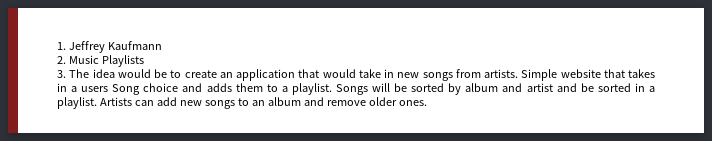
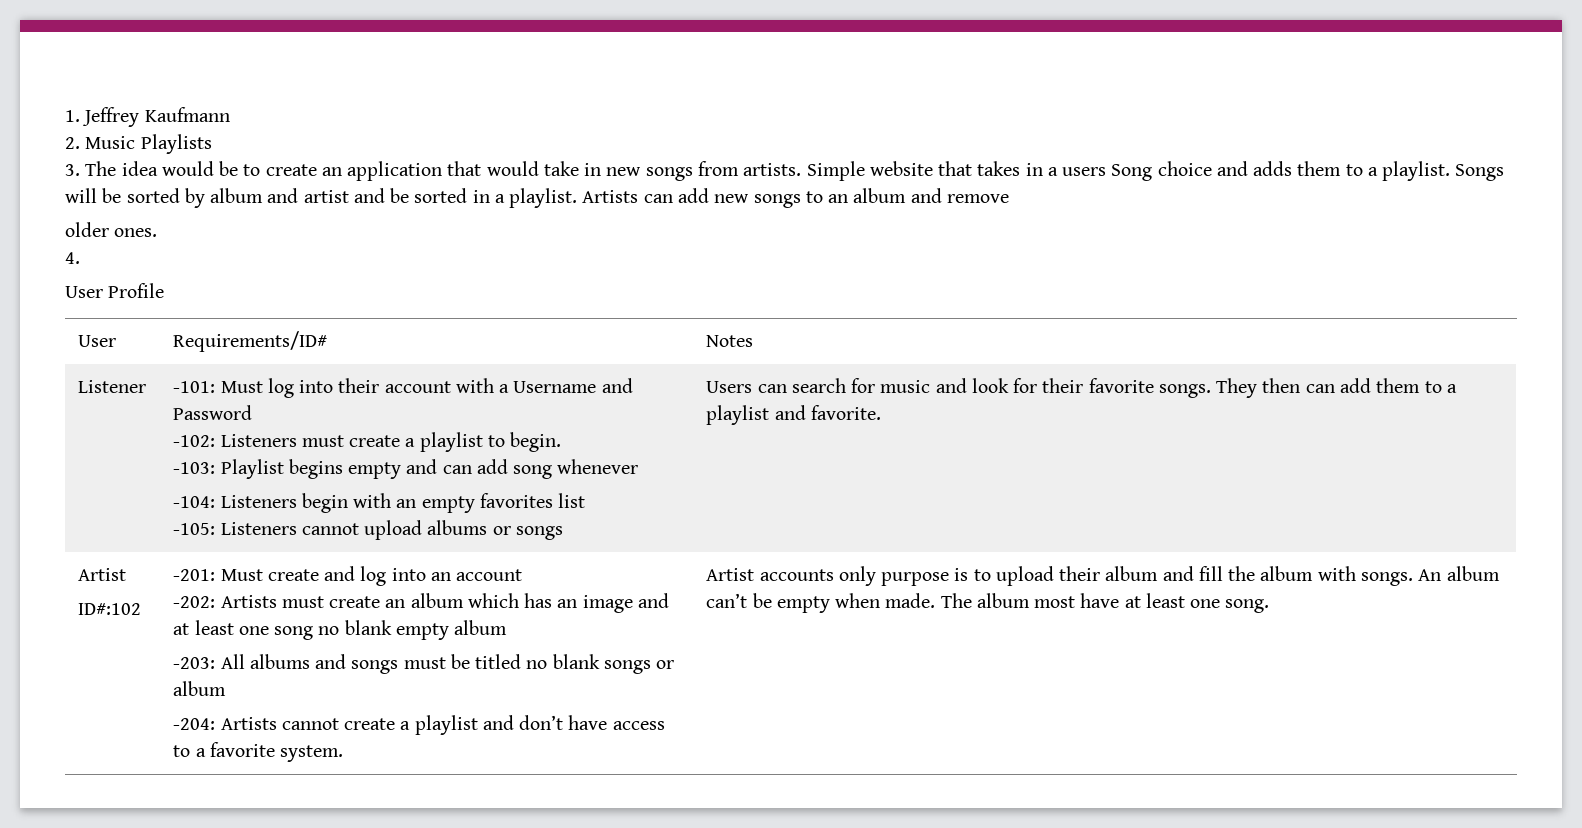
(366, 103) none -> (1009, 198) //
(427, 103) none -> [65,252,80,264] [65,283,165,298] [78,335,117,347] [173,331,328,352] [706,335,754,347] [78,380,147,393] [173,378,633,398] [173,405,253,420] [173,432,562,452] [173,459,639,479] [173,493,586,513] [173,520,563,540] [706,378,1457,398] [706,405,881,425] [78,568,127,581] [78,603,142,615] [173,566,523,586] [173,593,669,613] [173,620,508,640] [173,654,675,674] [173,681,227,696] [173,715,665,735] [173,742,344,762] [706,566,1500,586] [706,593,1270,613] // 4. // User Profile // User | Requirements/ID# | Notes // Listener | -101: Must log into their account with a Username and Password // -102: Listeners must create a playlist to begin. // -103: Playlist begins empty and can add song whenever // -104: Listeners begin with an empty favorites list // -105: Listeners cannot upload albums or songs | Users can search for music and look for their favorite songs. They then can add them to a playlist and favorite. // Artist // ID#:102 | -201: Must create and log into an account // -202: Artists must create an album which has an image and at least one song no blank empty album // -203: All albums and songs must be titled no blank songs or album // -204: Artists cannot create a playlist and don’t have access to a favorite system. | Artist accounts only purpose is to upload their album and fill the album with songs. An album can’t be empty when made. The album most have at least one song.

